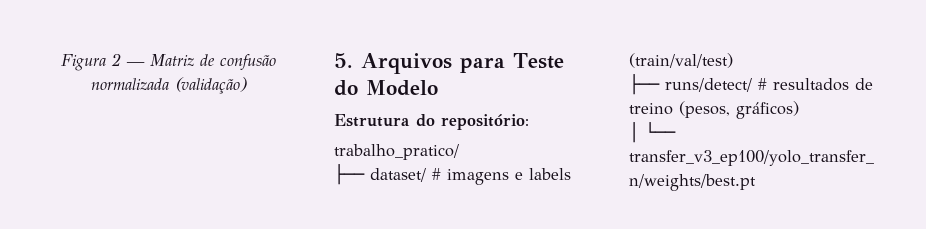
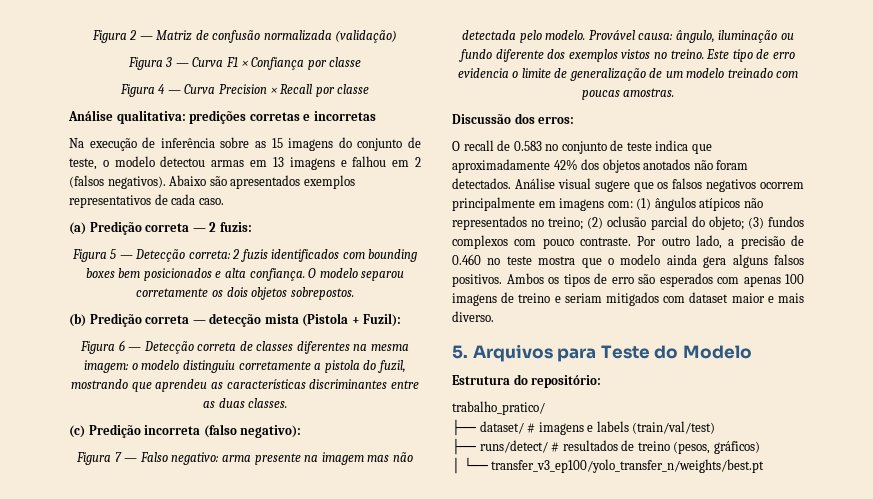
(247, 85) none -> [127,57,362,70] [119,84,370,97] [68,110,376,124] [69,137,421,151] [69,156,421,170] [69,175,355,189] [69,194,224,208] [69,221,252,235] [71,249,418,262] [85,268,405,281] [136,287,354,300] [69,313,402,327] [80,340,409,354] [84,360,406,373] [71,379,419,392] [202,398,288,408] [69,424,302,438] [76,452,413,465] [462,30,794,43] [459,49,795,62] [457,68,799,81] [581,88,675,100] [452,113,575,124] [452,140,712,154] [452,159,749,173] [452,178,804,192] [452,197,763,211] [452,216,804,230] [452,235,804,249] [452,254,804,268] [452,273,804,287] [452,292,804,306] [452,311,494,322] // Figura 3 — Curva F1 × Confiança por classe // Figura 4 — Curva Precision × Recall por classe // Análise qualitativa: predições corretas e incorretas // Na execução de inferência sobre as 15 imagens do conjunto de teste, o modelo detectou armas em 13 imagens e falhou em 2 (falsos negativos). Abaixo são apresentados exemplos representativos de cada caso. // (a) Predição correta — 2 fuzis: // Figura 5 — Detecção correta: 2 fuzis identificados com bounding boxes bem posicionados e alta confiança. O modelo separou corretamente os dois objetos sobrepostos. // (b) Predição correta — detecção mista (Pistola + Fuzil): // Figura 6 — Detecção correta de classes diferentes na mesma imagem: o modelo distinguiu corretamente a pistola do fuzil, mostrando que aprendeu as características discriminantes entre as duas classes. // (c) Predição incorreta (falso negativo): // Figura 7 — Falso negativo: arma presente na imagem mas não detectada pelo modelo. Provável causa: ângulo, iluminação ou fundo diferente dos exemplos vistos no treino. Este tipo de erro evidencia o limite de generalização de um modelo treinado com poucas amostras. // Discussão dos erros: // O recall de 0.583 no conjunto de teste indica que aproximadamente 42% dos objetos anotados não foram detectados. Análise visual sugere que os falsos negativos ocorrem principalmente em imagens com: (1) ângulos atípicos não representados no treino; (2) oclusão parcial do objeto; (3) fundos complexos com pouco contraste. Por outro lado, a precisão de 0.460 no teste mostra que o modelo ainda gera alguns falsos positivos. Ambos os tipos de erro são esperados com apenas 100 imagens de treino e seriam mitigados com dataset maior e mais diverso.

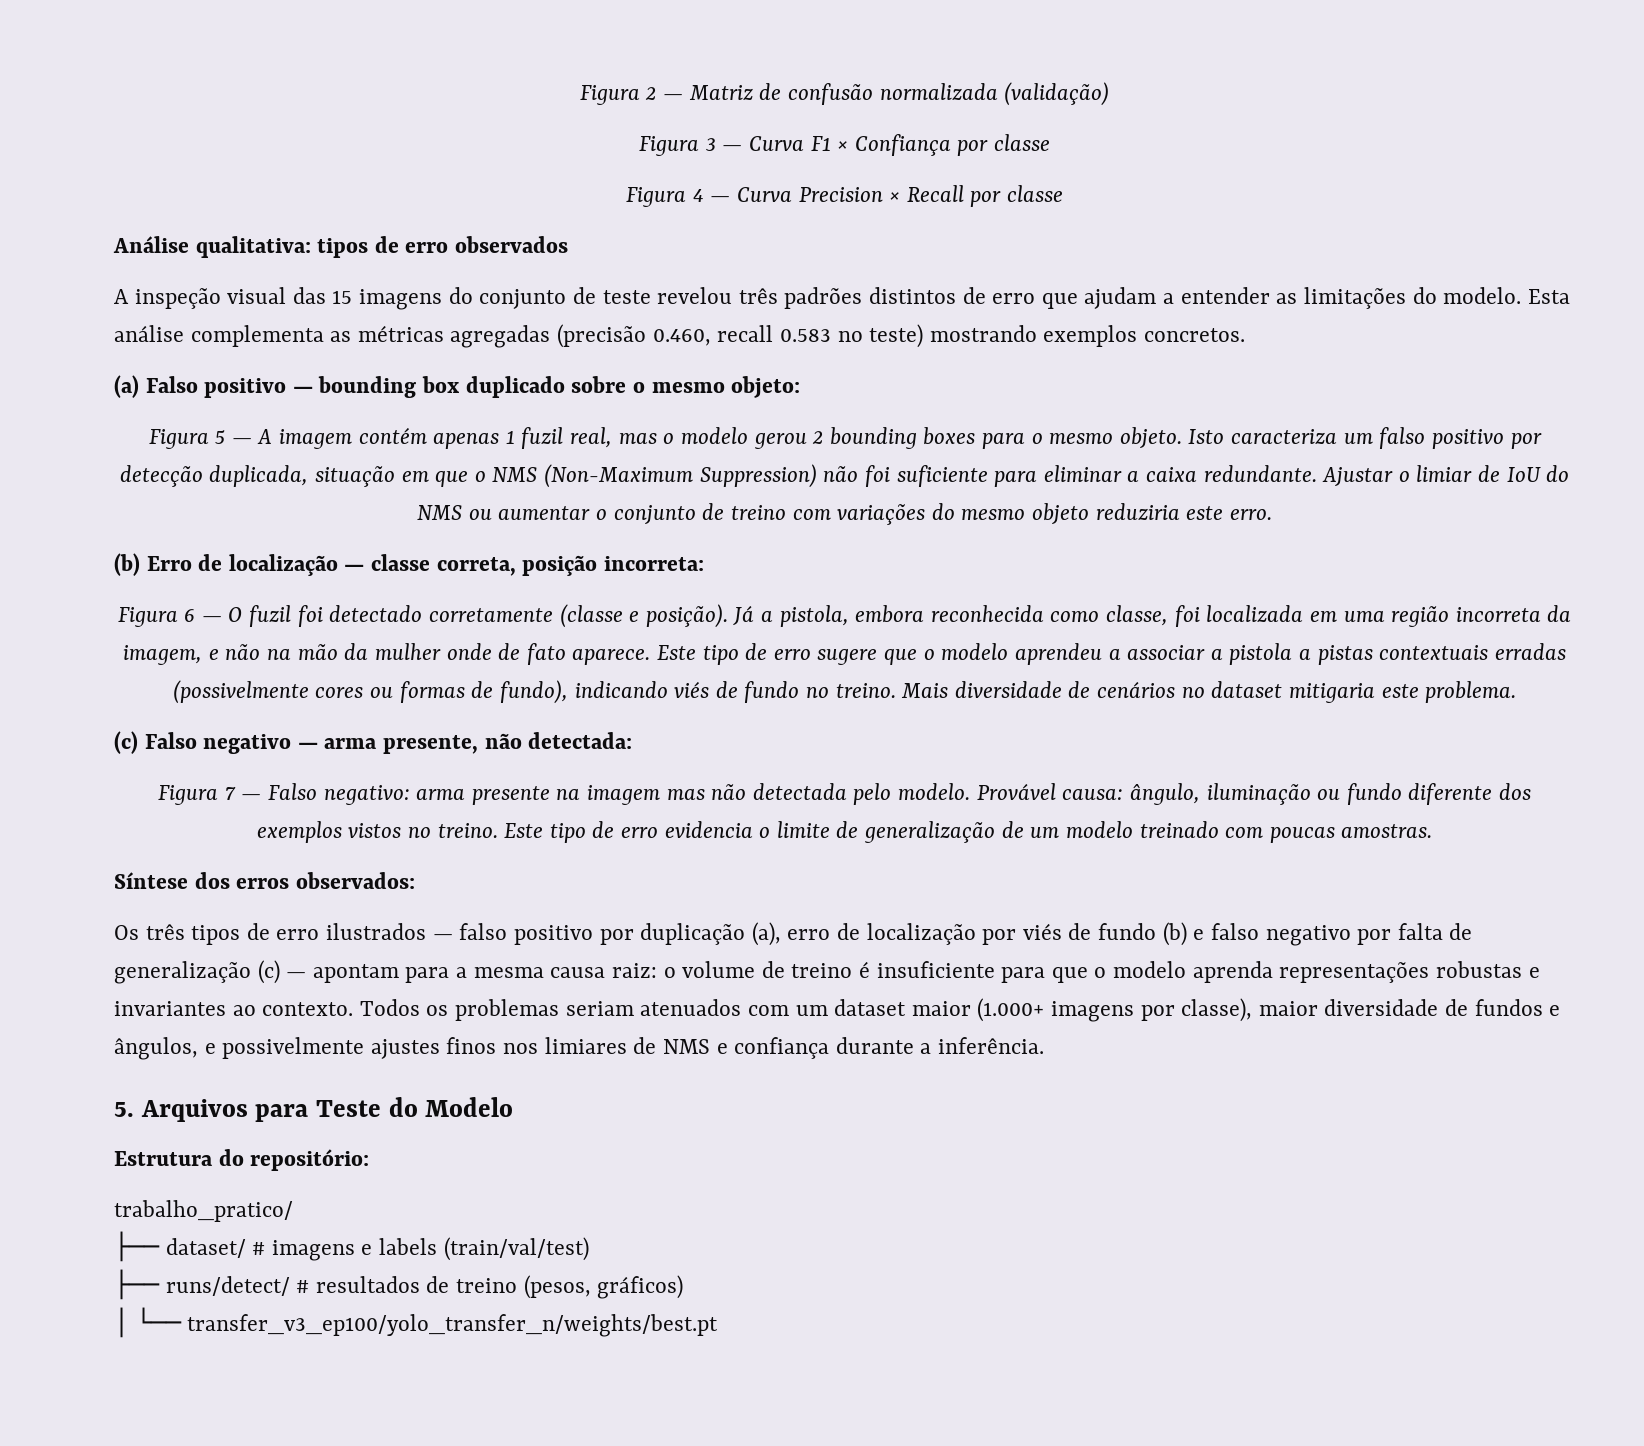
[189,110,376,124] [69,137,266,151] predições corretas e incorretas // Na execução de inferência sobre as -> [317,236,569,258] [114,287,326,309] tipos de erro observados // A inspeção visual das
[69,156,421,170] [69,175,355,189] [69,194,224,208] [69,221,252,235] [71,249,418,262] [85,268,405,281] [136,287,354,300] [69,313,402,327] [80,340,409,354] [84,360,406,373] [71,379,419,392] [202,398,288,408] [69,424,302,438] teste, o modelo detectou armas em 13 imagens e falhou em 2 (falsos negativos). Abaixo são apresentados exemplos representativos de cada caso. // (a) Predição correta — 2 fuzis: // Figura 5 — Detecção correta: 2 fuzis identificados com bounding boxes bem posicionados e alta confiança. O modelo separou corretamente os dois objetos sobrepostos. // (b) Predição correta — detecção mista (Pistola + Fuzil): // Figura 6 — Detecção correta de classes diferentes na mesma imagem: o modelo distinguiu corretamente a pistola do fuzil, mostrando que aprendeu as características discriminantes entre as duas classes. // (c) Predição incorreta (falso negativo): -> [602,287,1570,309] [114,324,1245,348] [114,375,801,398] [148,427,1542,449] [119,464,1570,488] [417,503,1272,525] [114,553,704,576] [117,604,1572,628] [123,643,1566,665] [172,680,1517,704] [114,731,633,754] teste revelou três padrões distintos de erro que ajudam a entender as limitações do modelo. Esta análise complementa as métricas agregadas (precisão 0.460, recall 0.583 no teste) mostrando exemplos concretos. // (a) Falso positivo — bounding box duplicado sobre o mesmo objeto: // Figura 5 — A imagem contém apenas 1 fuzil real, mas o modelo gerou 2 bounding boxes para o mesmo objeto. Isto caracteriza um falso positivo por detecção duplicada, situação em que o NMS (Non-Maximum Suppression) não foi suficiente para eliminar a caixa redundante. Ajustar o limiar de IoU do NMS ou aumentar o conjunto de treino com variações do mesmo objeto reduziria este erro. // (b) Erro de localização — classe correta, posição incorreta: // Figura 6 — O fuzil foi detectado corretamente (classe e posição). Já a pistola, embora reconhecida como classe, foi localizada em uma região incorreta da imagem, e não na mão da mulher onde de fato aparece. Este tipo de erro sugere que o modelo aprendeu a associar a pistola a pistas contextuais erradas (possivelmente cores ou formas de fundo), indicando viés de fundo no treino. Mais diversidade de cenários no dataset mitigaria este problema. // (c) Falso negativo — arma presente, não detectada:
[452,113,575,124] [452,140,712,154] [452,159,749,173] [452,178,804,192] [452,197,763,211] [452,216,804,230] [452,235,804,249] [452,254,804,268] [452,273,804,287] [452,292,804,306] [452,311,494,322] Discussão dos erros: // O recall de 0.583 no conjunto de teste indica que aproximadamente 42% dos objetos anotados não foram detectados. Análise visual sugere que os falsos negativos ocorrem principalmente em imagens com: (1) ângulos atípicos não representados no treino; (2) oclusão parcial do objeto; (3) fundos complexos com pouco contraste. Por outro lado, a precisão de 0.460 no teste mostra que o modelo ainda gera alguns falsos positivos. Ambos os tipos de erro são esperados com apenas 100 imagens de treino e seriam mitigados com dataset maior e mais diverso. -> [114,872,415,889] [114,922,1473,946] [114,960,1540,984] [114,998,1561,1022] [114,1037,1044,1060] Síntese dos erros observados: // Os três tipos de erro ilustrados — falso positivo por duplicação (a), erro de localização por viés de fundo (b) e falso negativo por falta de generalização (c) — apontam para a mesma causa raiz: o volume de treino é insuficiente para que o modelo aprenda representações robustas e invariantes ao contexto. Todos os problemas seriam atenuados com um dataset maior (1.000+ imagens por classe), maior diversidade de fundos e ângulos, e possivelmente ajustes finos nos limiares de NMS e confiança durante a inferência.

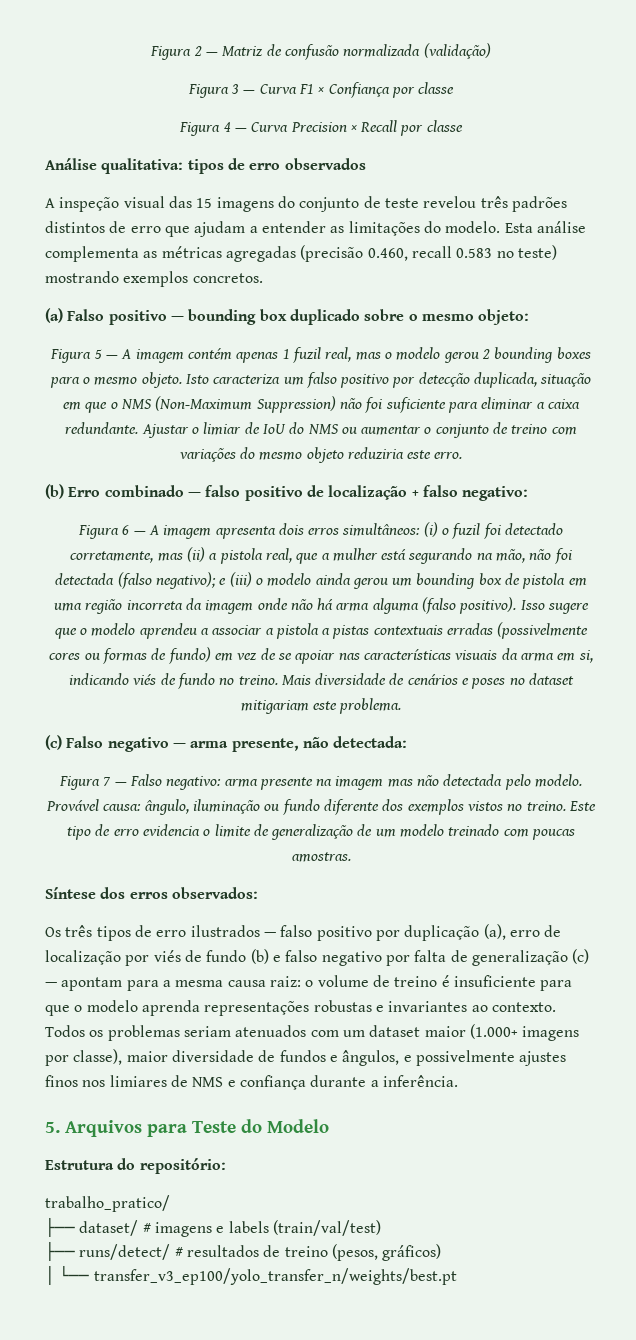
[198,554,704,576] [117,604,1304,628] de localização — classe correta, posição incorreta: // Figura 6 — O fuzil foi detectado corretamente (classe e posição). Já a pistola, embora reconhecida como classe, foi localizada -> [104,485,529,501] [77,522,564,539] [70,547,572,564] [55,572,566,589] combinado — falso positivo de localização + falso negativo: // Figura 6 — A imagem apresenta dois erros simultâneos: (i) o fuzil foi detectado corretamente, mas (ii) a pistola real, que a mulher está segurando na mão, não foi detectada (falso negativo); e (iii) o modelo ainda gerou um bounding box de pistola
[123,643,811,665] imagem, e não na mão da mulher onde de fato aparece. Este tipo de erro -> [205,597,545,614] imagem onde não há arma alguma (falso positivo). Isso
[499,680,568,704] fundo), -> [168,647,593,664] fundo) em vez de se apoiar nas características visuais da arma em si,
(1176, 689) none -> [462,678,506,689] e poses
[1288,683,1375,703] mitigaria -> [240,700,309,714] mitigariam

